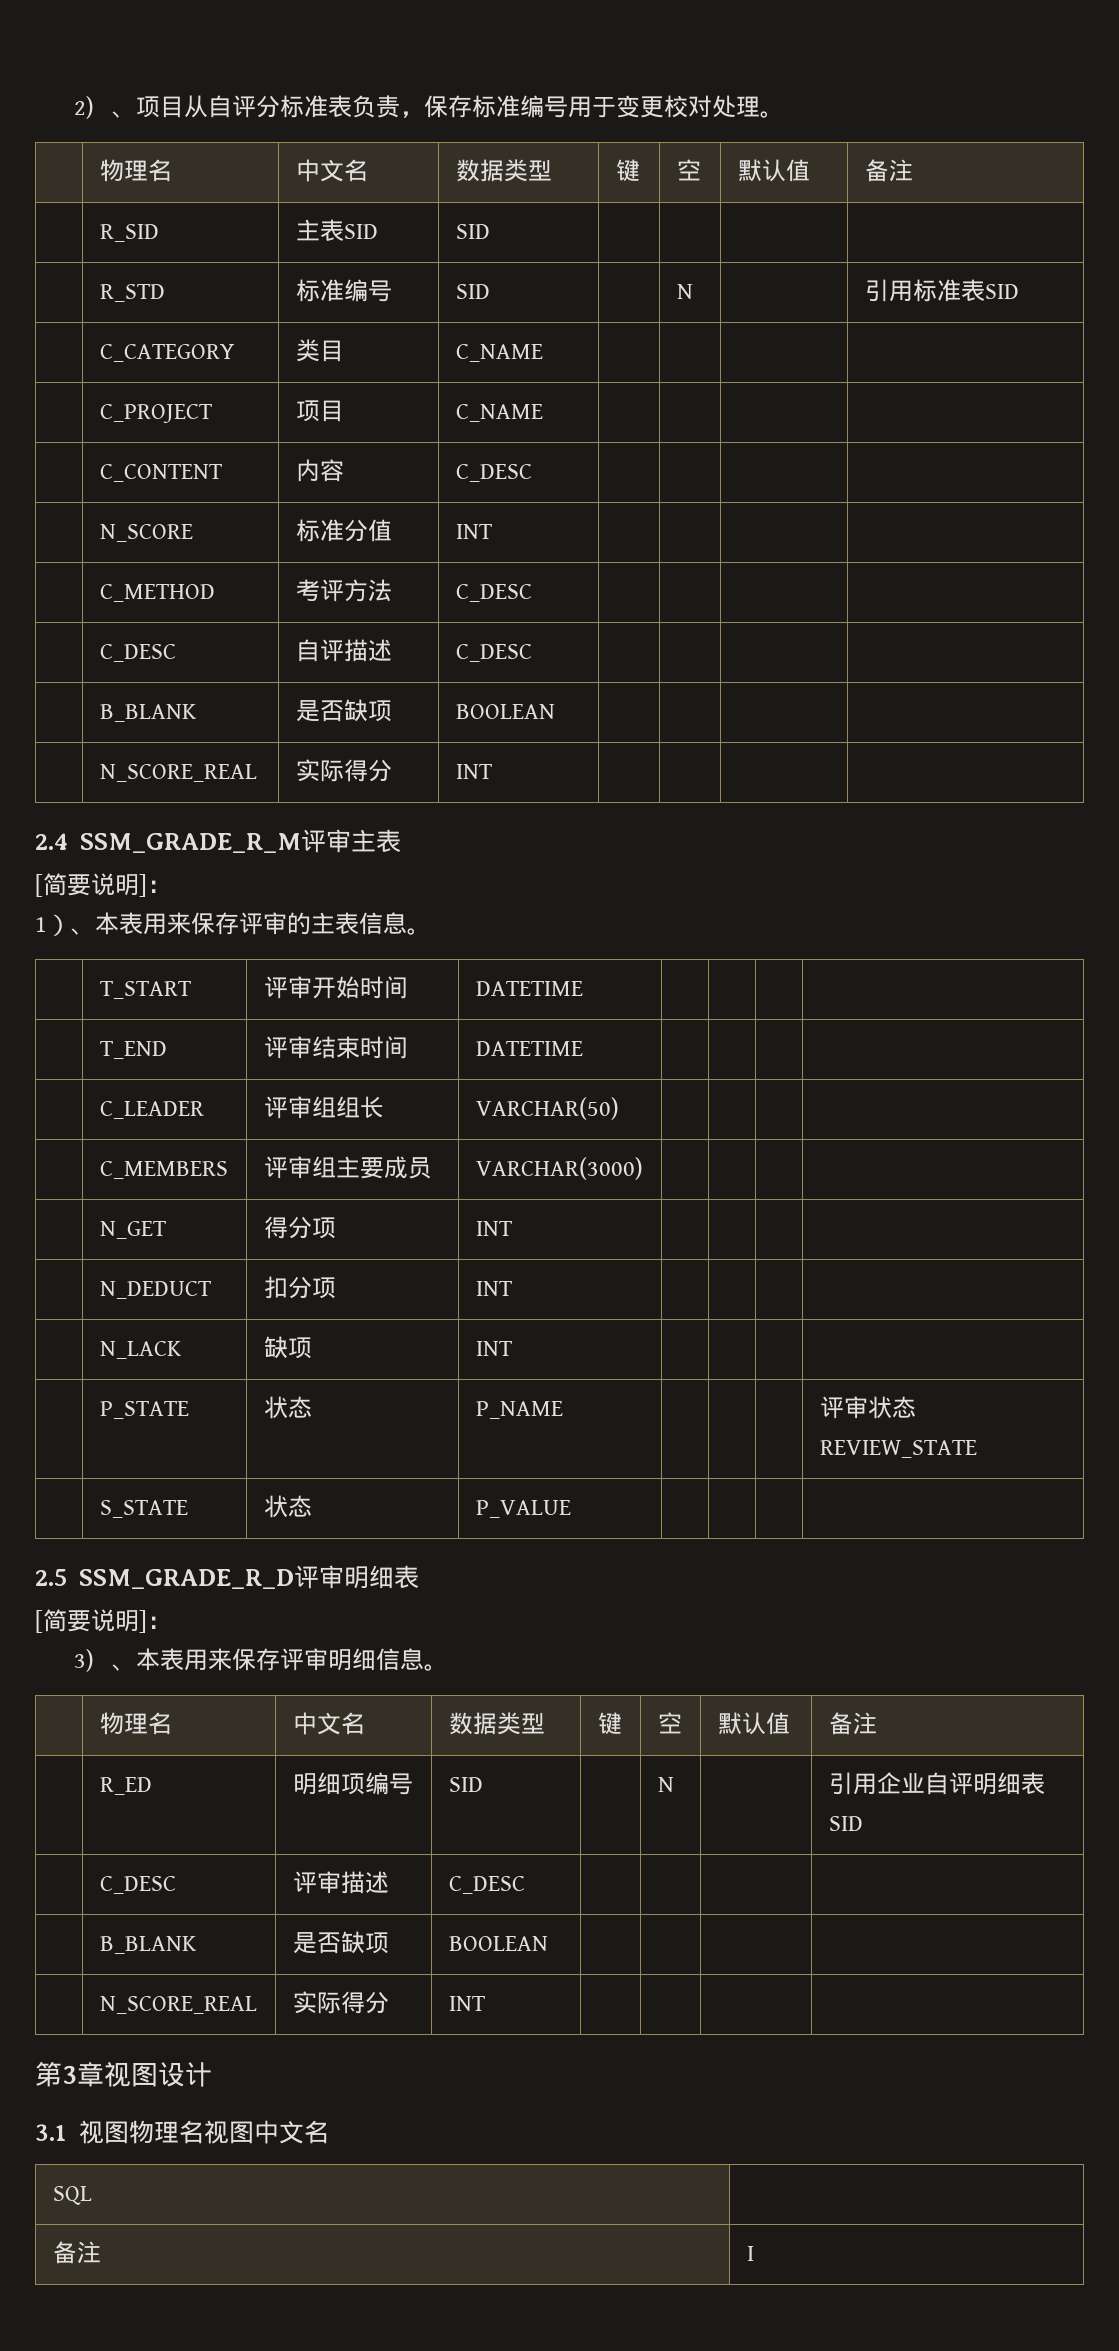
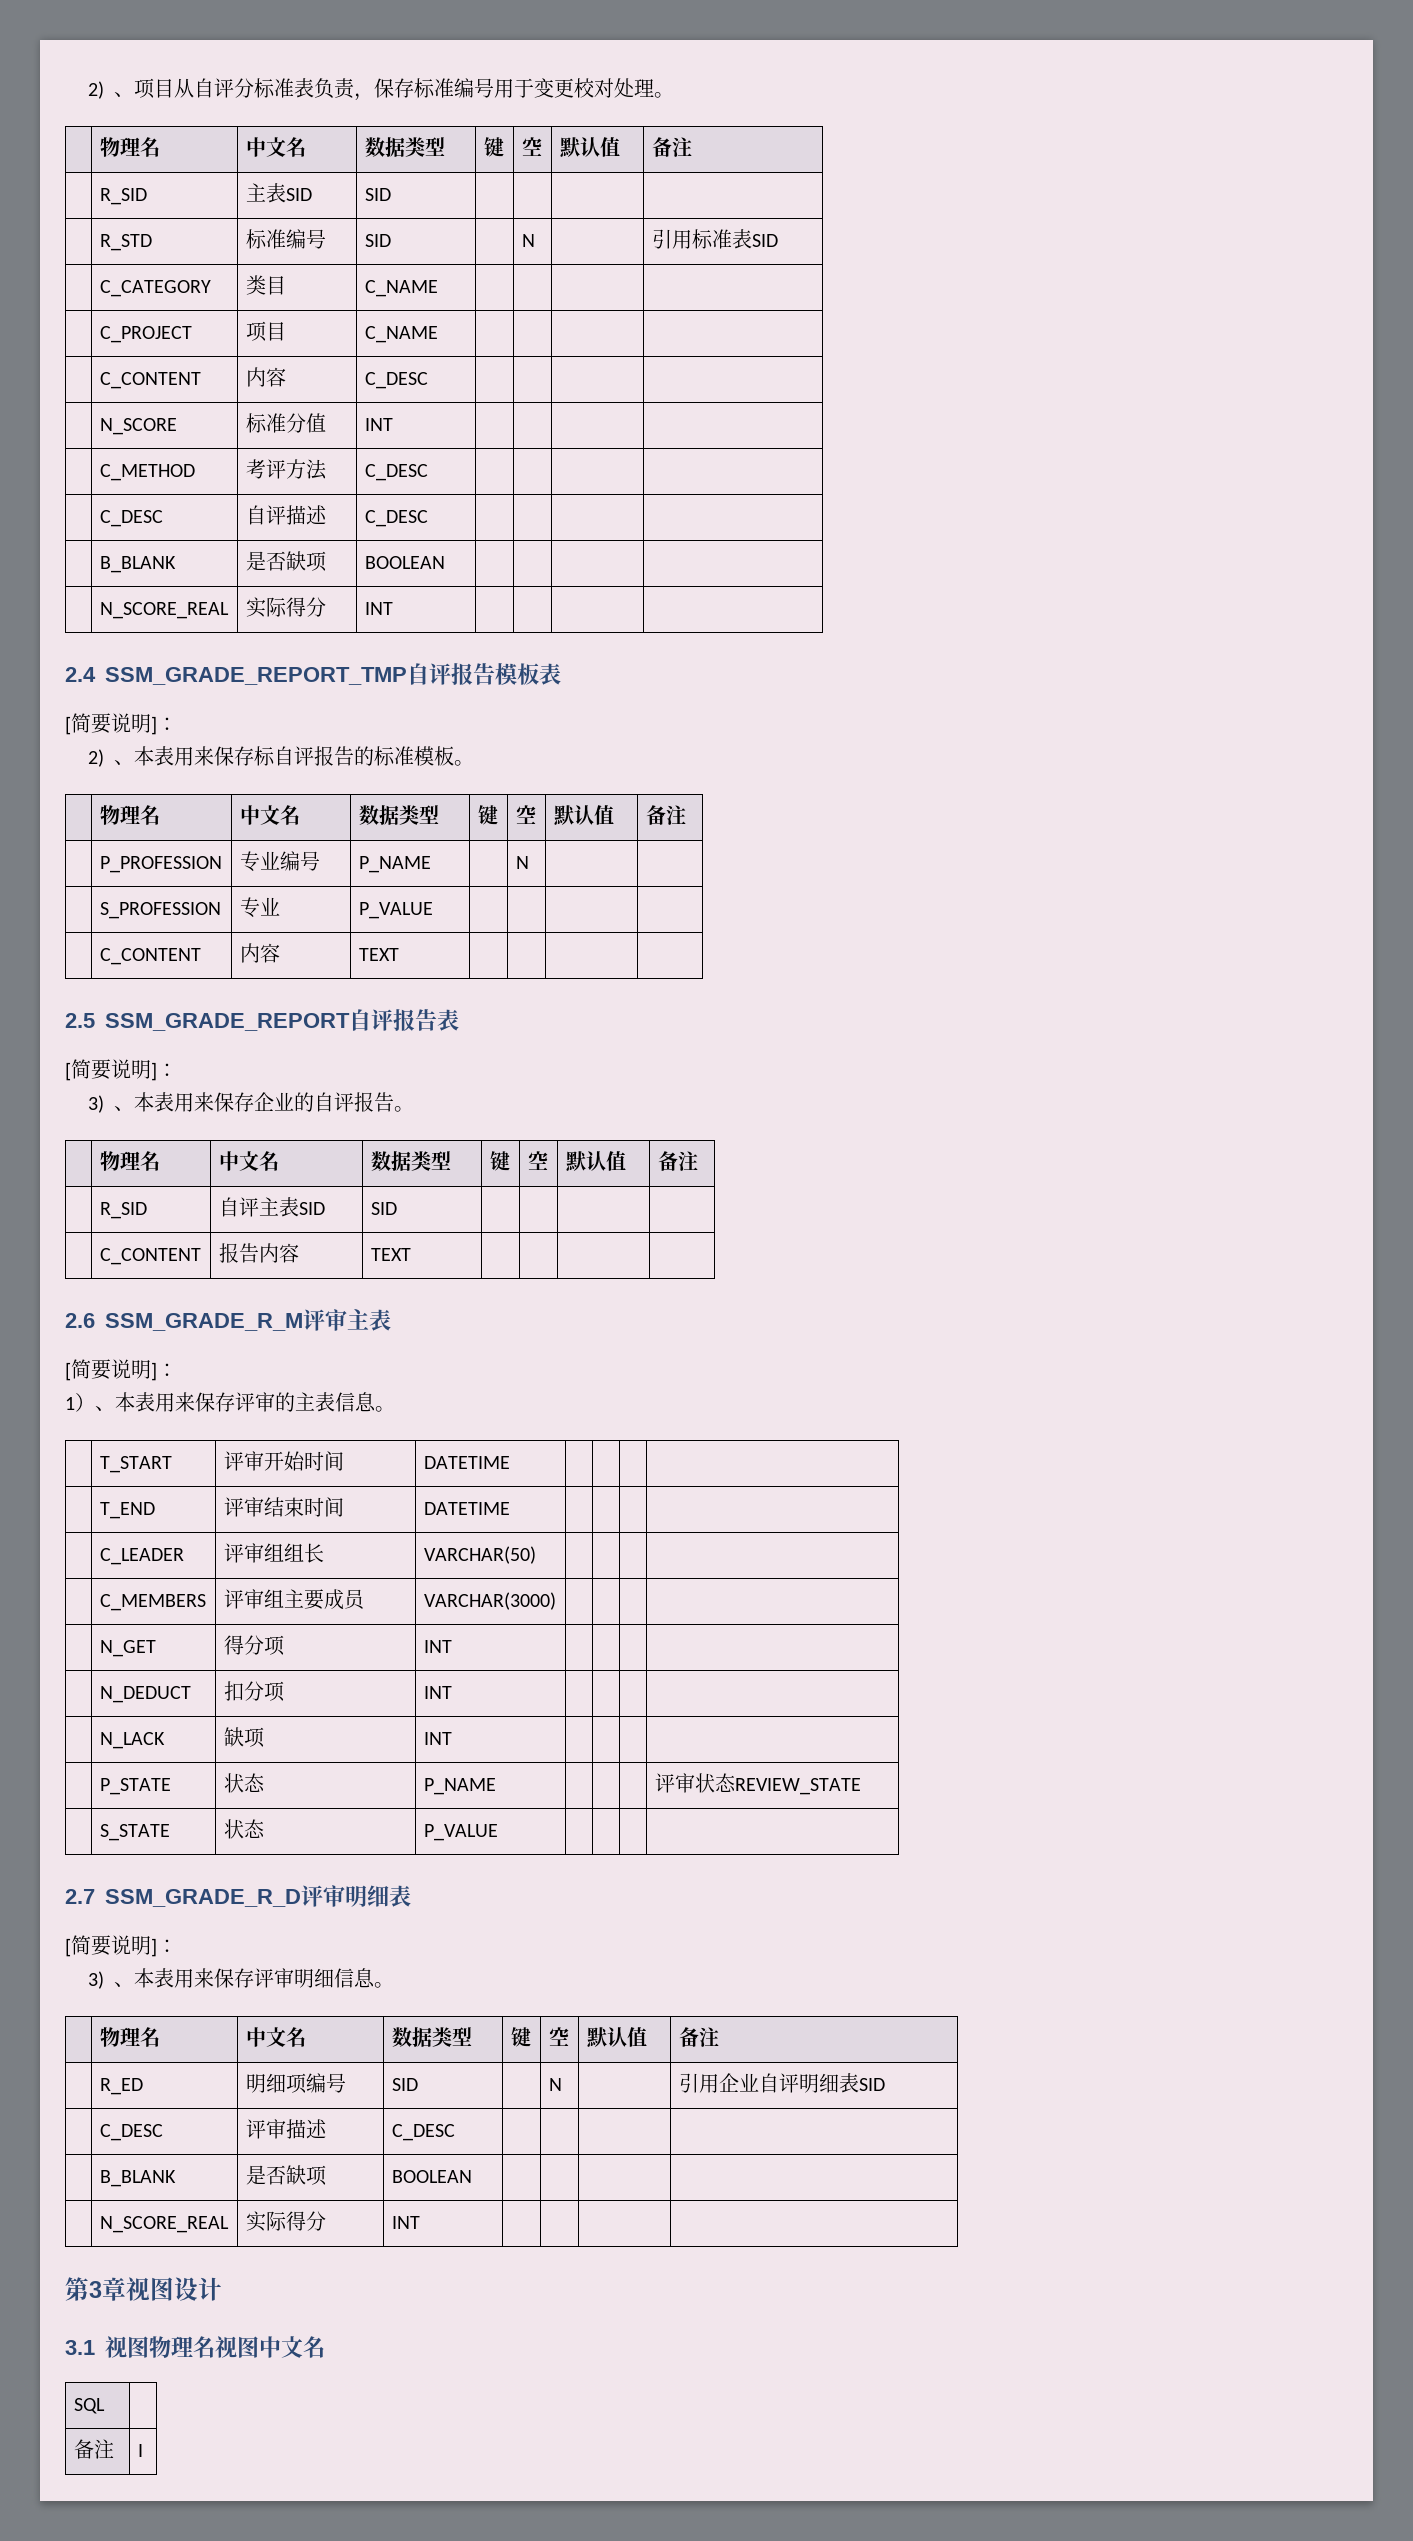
(68, 841) none -> [105,663,561,685] [65,713,177,735] [88,746,475,767] [99,805,160,825] [239,805,300,825] [358,805,439,825] [477,805,498,825] [515,805,536,824] [553,805,614,826] [645,805,686,825] [99,856,222,873] [239,851,320,872] [358,856,431,873] [515,856,529,869] [99,902,221,919] [239,897,280,918] [358,902,433,919] [99,948,201,965] [239,943,280,963] [358,948,399,961] [65,1009,459,1031] [65,1059,177,1081] [88,1092,415,1113] [99,1151,160,1171] [218,1151,279,1171] [370,1151,451,1171] [489,1151,510,1171] [527,1151,548,1170] [565,1151,626,1172] [657,1151,698,1171] [99,1202,147,1219] [218,1197,325,1217] [370,1202,397,1215] [99,1248,201,1265] [218,1243,299,1263] [370,1248,411,1261] [65,1313,95,1328] SSM_GRADE_REPORT_TMP自评报告模板表 // [简要说明]： // 2)、本表用来保存标自评报告的标准模板。 // | 物理名 | 中文名 | 数据类型 | 键 | 空 | 默认值 | 备注 // | P_PROFESSION | 专业编号 | P_NAME | | N | | // | S_PROFESSION | 专业 | P_VALUE | | | | // | C_CONTENT | 内容 | TEXT | | | | // 2.5 SSM_GRADE_REPORT自评报告表 // [简要说明]： // 3)、本表用来保存企业的自评报告。 // | 物理名 | 中文名 | 数据类型 | 键 | 空 | 默认值 | 备注 // | R_SID | 自评主表SID | SID | | | | // | C_CONTENT | 报告内容 | TEXT | | | | // 2.6
[35,1569,67,1586] 2.5 -> [65,1889,95,1904] 2.7

